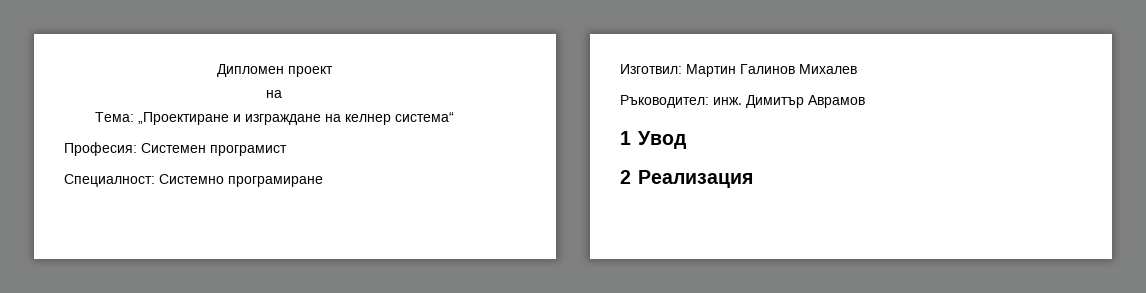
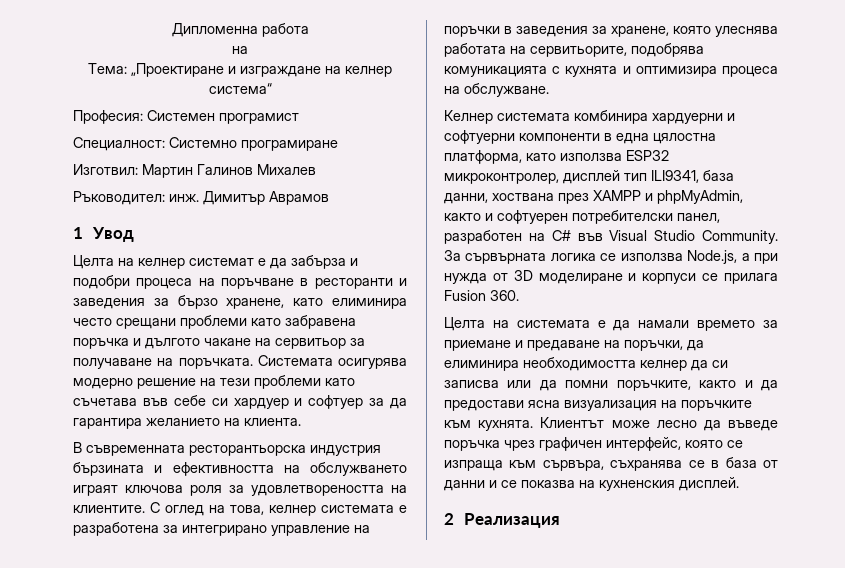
[216,64,333,77] Дипломен проект -> [171,23,309,37] Дипломенна работа
(687, 140) none -> [73,255,358,269] [73,275,408,289] [73,295,407,309] [73,315,356,329] [73,338,365,349] [73,355,407,369] [73,375,355,389] [73,395,407,409] [73,418,301,429] [73,442,381,456] [73,462,407,476] [73,485,407,496] [73,502,407,516] [73,522,370,536] [444,26,778,37] [444,43,704,57] [444,66,778,77] [444,83,549,97] [444,110,735,124] [444,130,716,144] [444,150,669,164] [444,170,734,184] [444,190,743,204] [444,210,720,224] [444,230,778,244] [444,250,778,264] [444,270,778,284] [444,290,519,301] [444,317,778,331] [444,340,704,351] [444,357,728,371] [444,380,778,391] [444,400,752,411] [444,417,778,431] [444,437,743,451] [444,457,778,471] [444,477,739,491] // Целта на келнер системат е да забърза и подобри процеса на поръчване в ресторанти и заведения за бързо хранене, като елиминира често срещани проблеми като забравена поръчка и дългото чакане на сервитьор за получаване на поръчката. Системата осигурява модерно решение на тези проблеми като съчетава във себе си хардуер и софтуер за да гарантира желанието на клиента. // В съвременната ресторантьорска индустрия бързината и ефективността на обслужването играят ключова роля за удовлетвореността на клиентите. С оглед на това, келнер системата е разработена за интегрирано управление на поръчки в заведения за хранене, която улеснява работата на сервитьорите, подобрява комуникацията с кухнята и оптимизира процеса на обслужване. // Келнер системата комбинира хардуерни и софтуерни компоненти в една цялостна платформа, като използва ESP32 микроконтролер, дисплей тип ILI9341, база данни, хоствана през XAMPP и phpMyAdmin, както и софтуерен потребителски панел, разработен на C# във Visual Studio Community. За сървърната логика се използва Node.js, а при нужда от 3D моделиране и корпуси се прилага Fusion 360. // Целта на системата е да намали времето за приемане и предаване на поръчки, да елиминира необходимостта келнер да си записва или да помни поръчките, както и да предостави ясна визуализация на поръчките към кухнята. Клиентът може лесно да въведе поръчка чрез графичен интерфейс, която се изпраща към сървъра, съхранява се в база от данни и се показва на кухненския дисплей.

